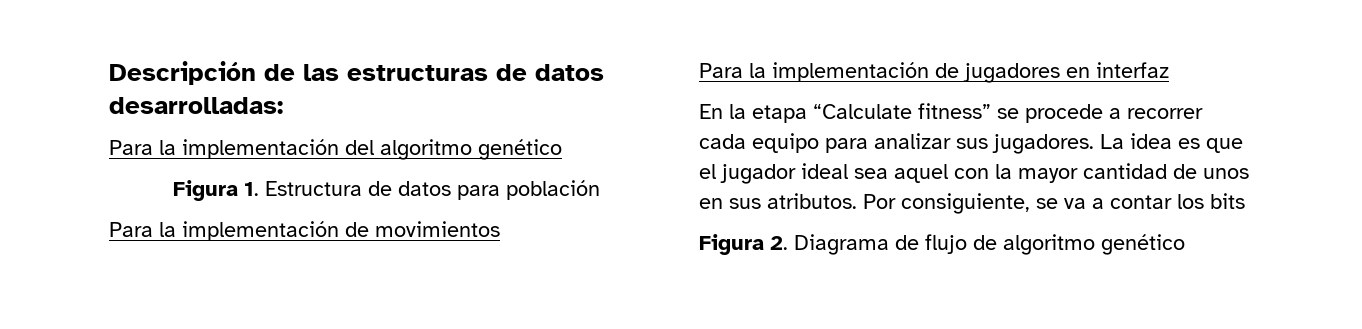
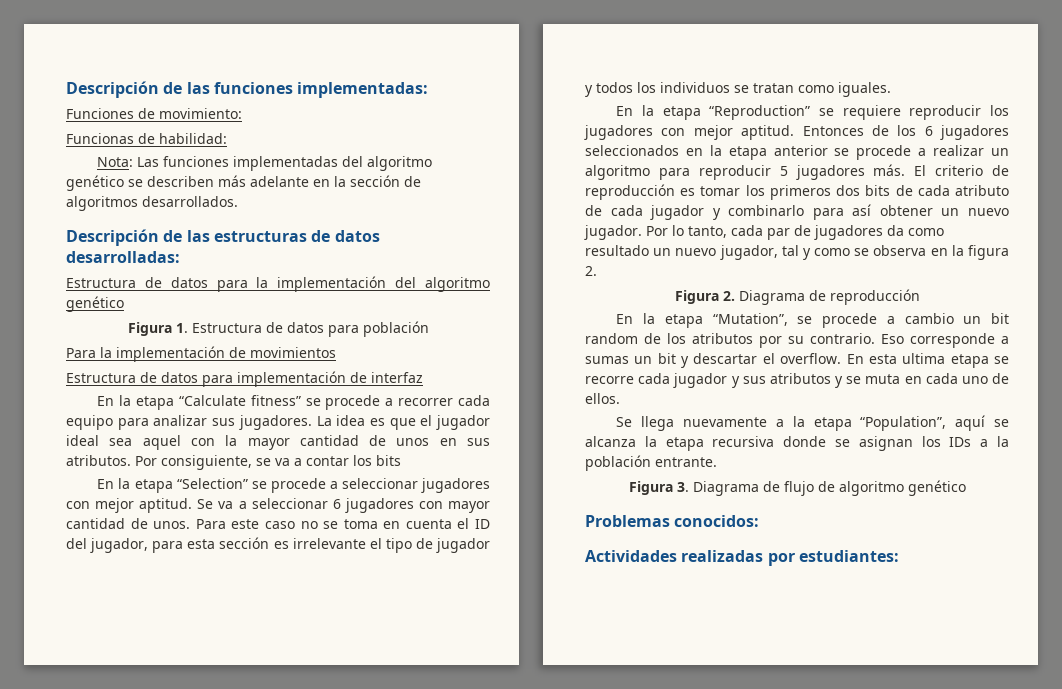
[109,61,339,85] Descripción de las -> [66,81,429,98] [66,108,242,119] [66,133,227,144] [97,156,433,171] [66,175,421,191] [66,196,238,211] [66,229,210,246] Descripción de las funciones implementadas: // Funciones de movimiento: // Funcionas de habilidad: // Nota: Las funciones implementadas del algoritmo genético se describen más adelante en la sección de algoritmos desarrollados. // Descripción de las
[109,140,153,155] Para -> [66,277,248,292] Estructura de datos para
[699,62,1090,83] Para la implementación de jugadores en -> [66,371,367,387] Estructura de datos para implementación de
[699,234,1185,255] Figura 2. Diagrama de flujo de algoritmo genético -> [97,478,490,493] [66,498,491,513] [66,518,490,529] [66,537,491,553] [585,82,891,97] [616,105,1009,120] [584,125,1009,140] [585,145,1010,160] [585,164,1009,180] [585,184,1009,200] [585,204,1009,220] [584,225,944,240] [585,245,1009,260] [585,266,597,276] [674,289,920,305] [616,313,1009,328] [585,333,1009,348] [585,353,1009,368] [585,373,1009,388] [585,393,620,404] [616,415,1009,431] [585,436,1009,451] [585,455,717,471] [628,480,966,496] [585,515,760,527] [585,550,899,566] En la etapa “Selection” se procede a seleccionar jugadores con mejor aptitud. Se va a seleccionar 6 jugadores con mayor cantidad de unos. Para este caso no se toma en cuenta el ID del jugador, para esta sección es irrelevante el tipo de jugador y todos los individuos se tratan como iguales. // En la etapa “Reproduction” se requiere reproducir los jugadores con mejor aptitud. Entonces de los 6 jugadores seleccionados en la etapa anterior se procede a realizar un algoritmo para reproducir 5 jugadores más. El criterio de reproducción es tomar los primeros dos bits de cada atributo de cada jugador y combinarlo para así obtener un nuevo jugador. Por lo tanto, cada par de jugadores da como resultado un nuevo jugador, tal y como se observa en la figura 2. // Figura 2. Diagrama de reproducción // En la etapa “Mutation”, se procede a cambio un bit random de los atributos por su contrario. Eso corresponde a sumas un bit y descartar el overflow. En esta ultima etapa se recorre cada jugador y sus atributos y se muta en cada uno de ellos. // Se llega nuevamente a la etapa “Population”, aquí se alcanza la etapa recursiva donde se asignan los IDs a la población entrante. // Figura 3. Diagrama de flujo de algoritmo genético // Problemas conocidos: // Actividades realizadas por estudiantes:

